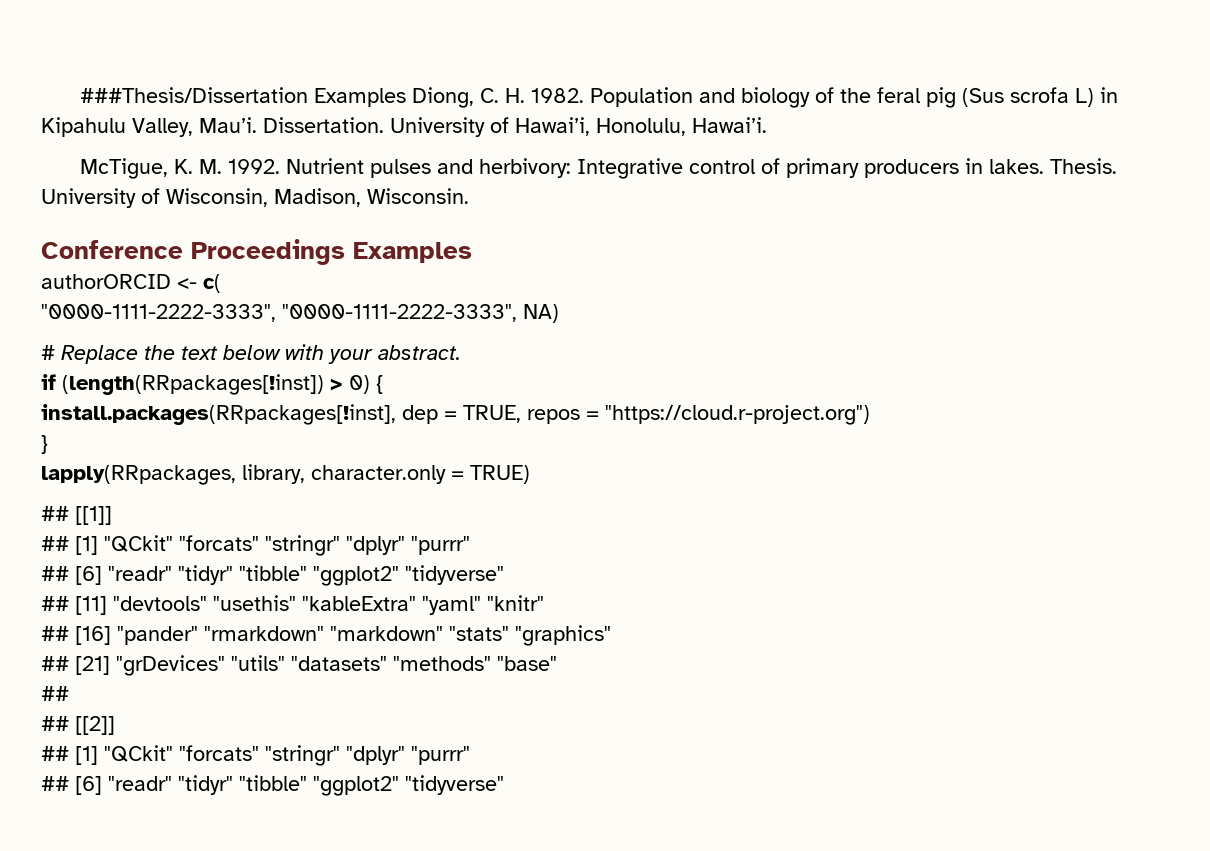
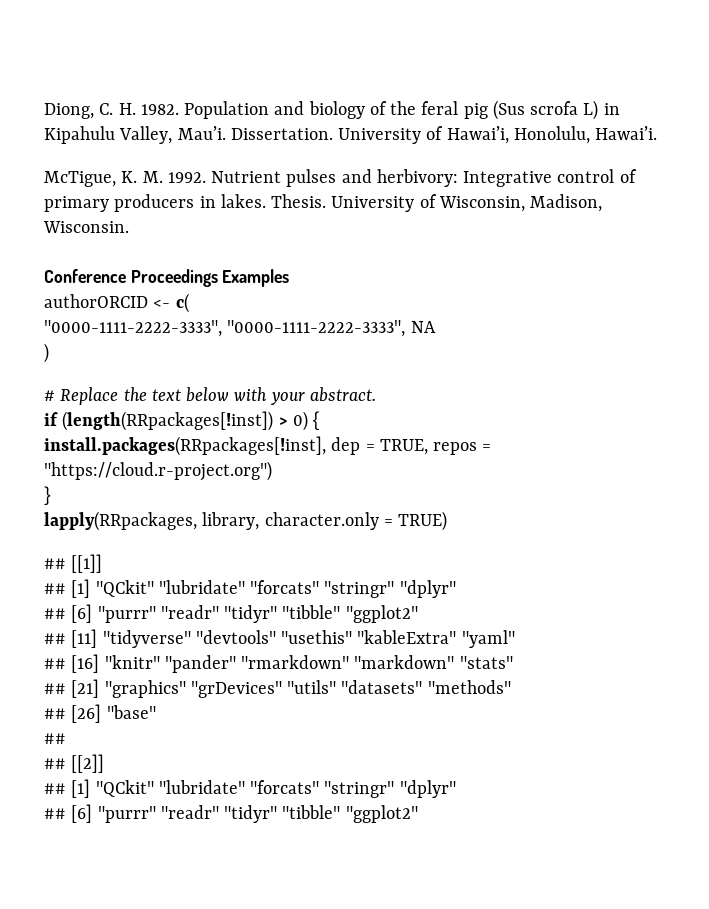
[79,87,406,107] ###Thesis/Dissertation Examples -> (44, 111) none
[523,304,559,323] NA) -> [410,321,436,333] [44,343,49,363] NA // )
[179,535,470,556] [41,565,504,586] "forcats" "stringr" "dplyr" "purrr" // ## [6] "readr" "tidyr" "tibble" "ggplot2" "tidyverse" -> [158,580,456,598] [44,604,418,623] "lubridate" "forcats" "stringr" "dplyr" // ## [6] "purrr" "readr" "tidyr" "tibble" "ggplot2"
(107, 605) none -> [102,630,191,648] "tidyverse"
[487,595,544,611] "knitr" -> (515, 639) none
(111, 635) none -> [104,655,160,669] "knitr"
[515,625,611,646] "graphics" -> (513, 662) none
(110, 665) none -> [104,680,186,698] "graphics"
(491, 663) none -> [44,704,102,723] // ## [26]
[179,745,470,766] [41,775,504,796] "forcats" "stringr" "dplyr" "purrr" // ## [6] "readr" "tidyr" "tibble" "ggplot2" "tidyverse" -> [158,780,456,798] [44,804,418,823] "lubridate" "forcats" "stringr" "dplyr" // ## [6] "purrr" "readr" "tidyr" "tibble" "ggplot2"

